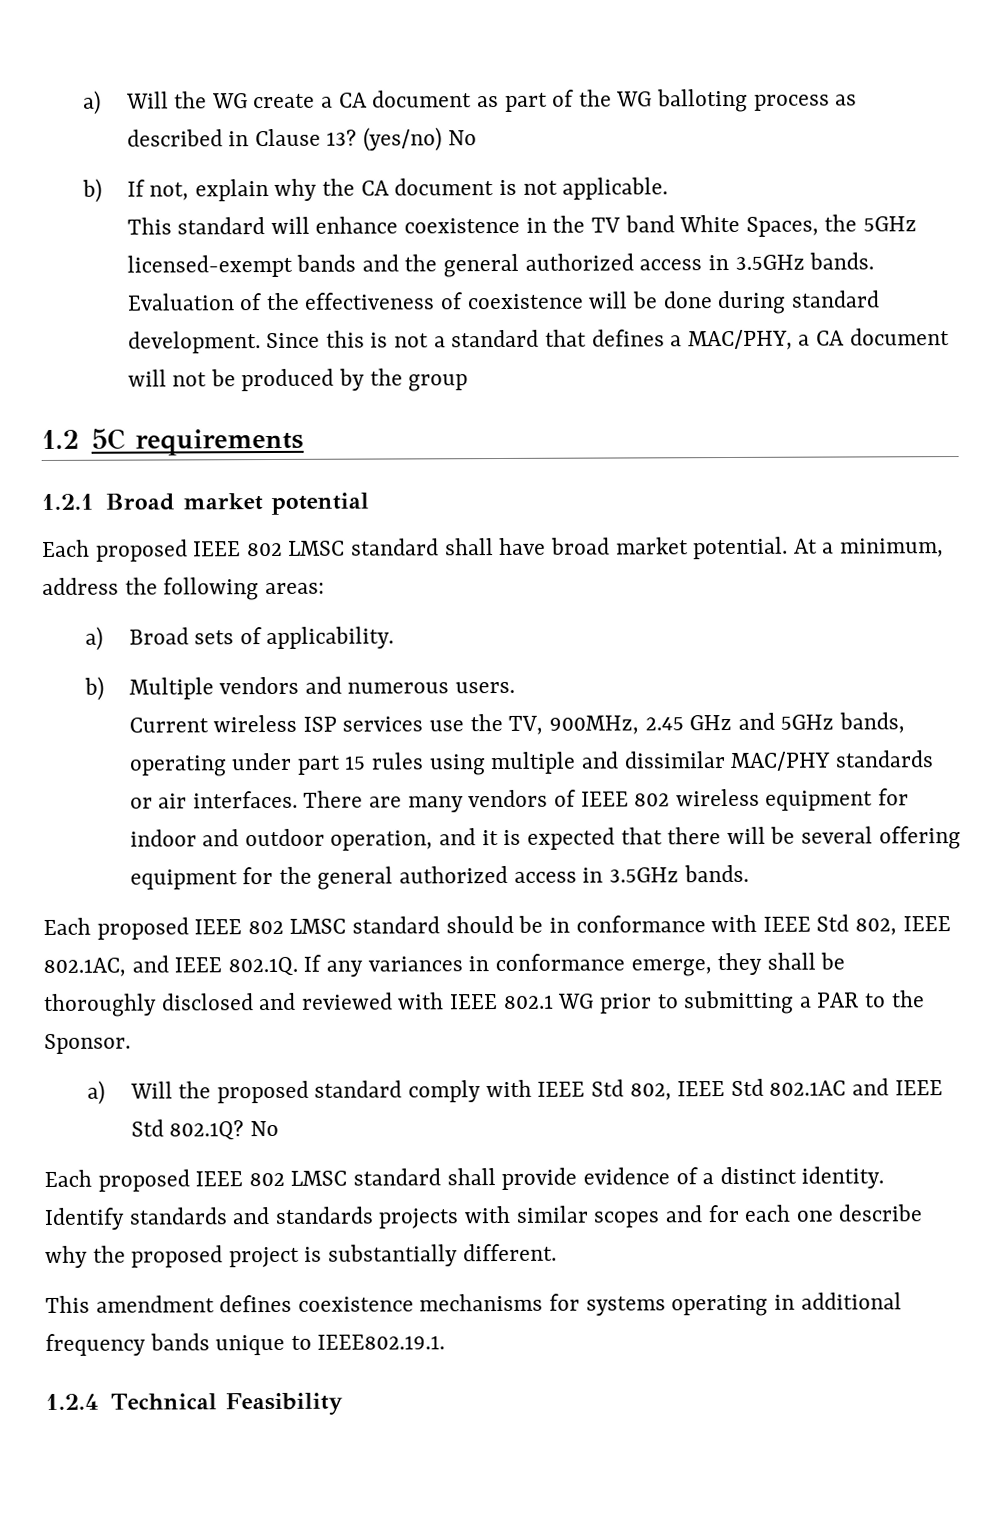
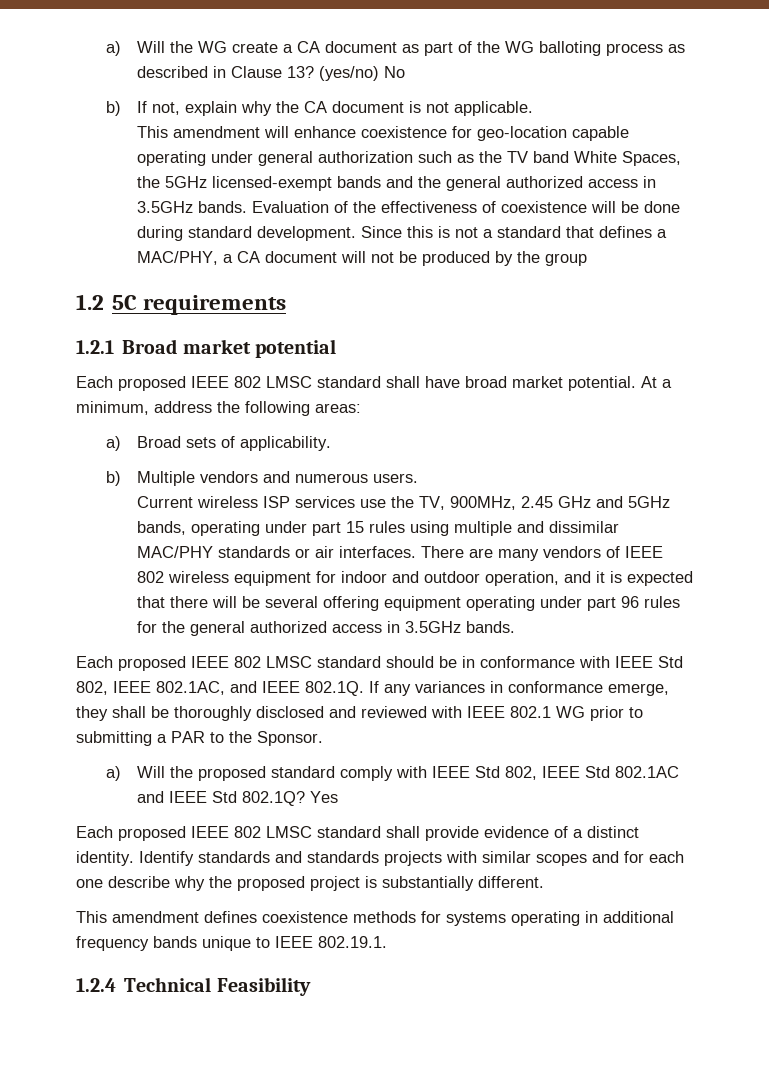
[177,217,266,235] standard -> [172,126,260,138] amendment
[525,217,547,233] in -> [451,126,629,141] [136,151,474,166] for geo-location capable operating under general authorization such as
(238, 879) none -> [465,596,680,611] operating under part 96 rules
[249,1120,279,1137] No -> [309,791,338,803] Yes
[419,1293,544,1312] mechanisms -> [353,911,416,923] methods
[317,1334,446,1350] IEEE802.19.1. -> [275,936,387,948] IEEE 802.19.1.

